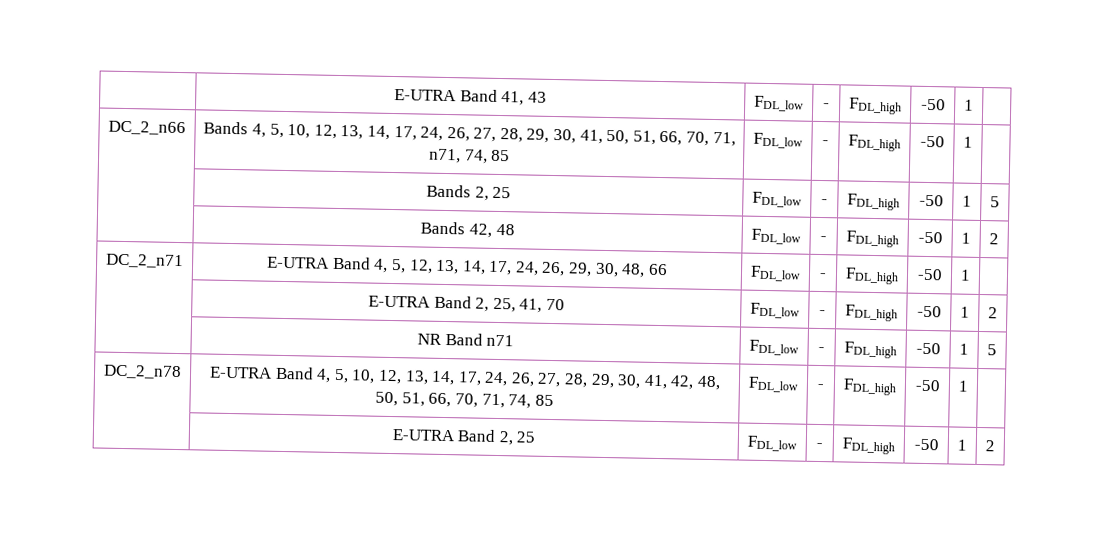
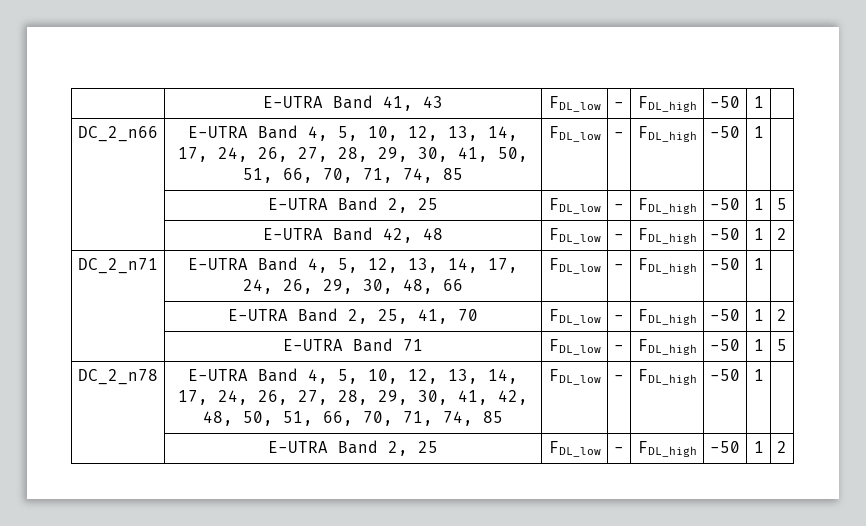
[203,121,249,135] Bands -> [188,125,298,139] E-UTRA Band
[428,148,511,164] [753,132,803,149] [822,140,829,146] [848,134,901,152] [919,135,945,148] [963,136,973,148] [425,184,471,198] n71, 74, 85 | FDL_low | - | FDL_high | -50 | 1 | // | Bands -> [402,168,463,183] [548,126,601,142] [614,132,624,138] [637,126,697,142] [710,126,740,138] [753,126,764,138] [268,197,378,211] 74, 85 | FDL_low | - | FDL_high | -50 | 1 | // | E-UTRA Band
[420,221,466,235] Bands -> [263,227,373,241] E-UTRA Band
[416,333,515,347] NR Band n71 -> [283,338,423,352] E-UTRA Band 71

